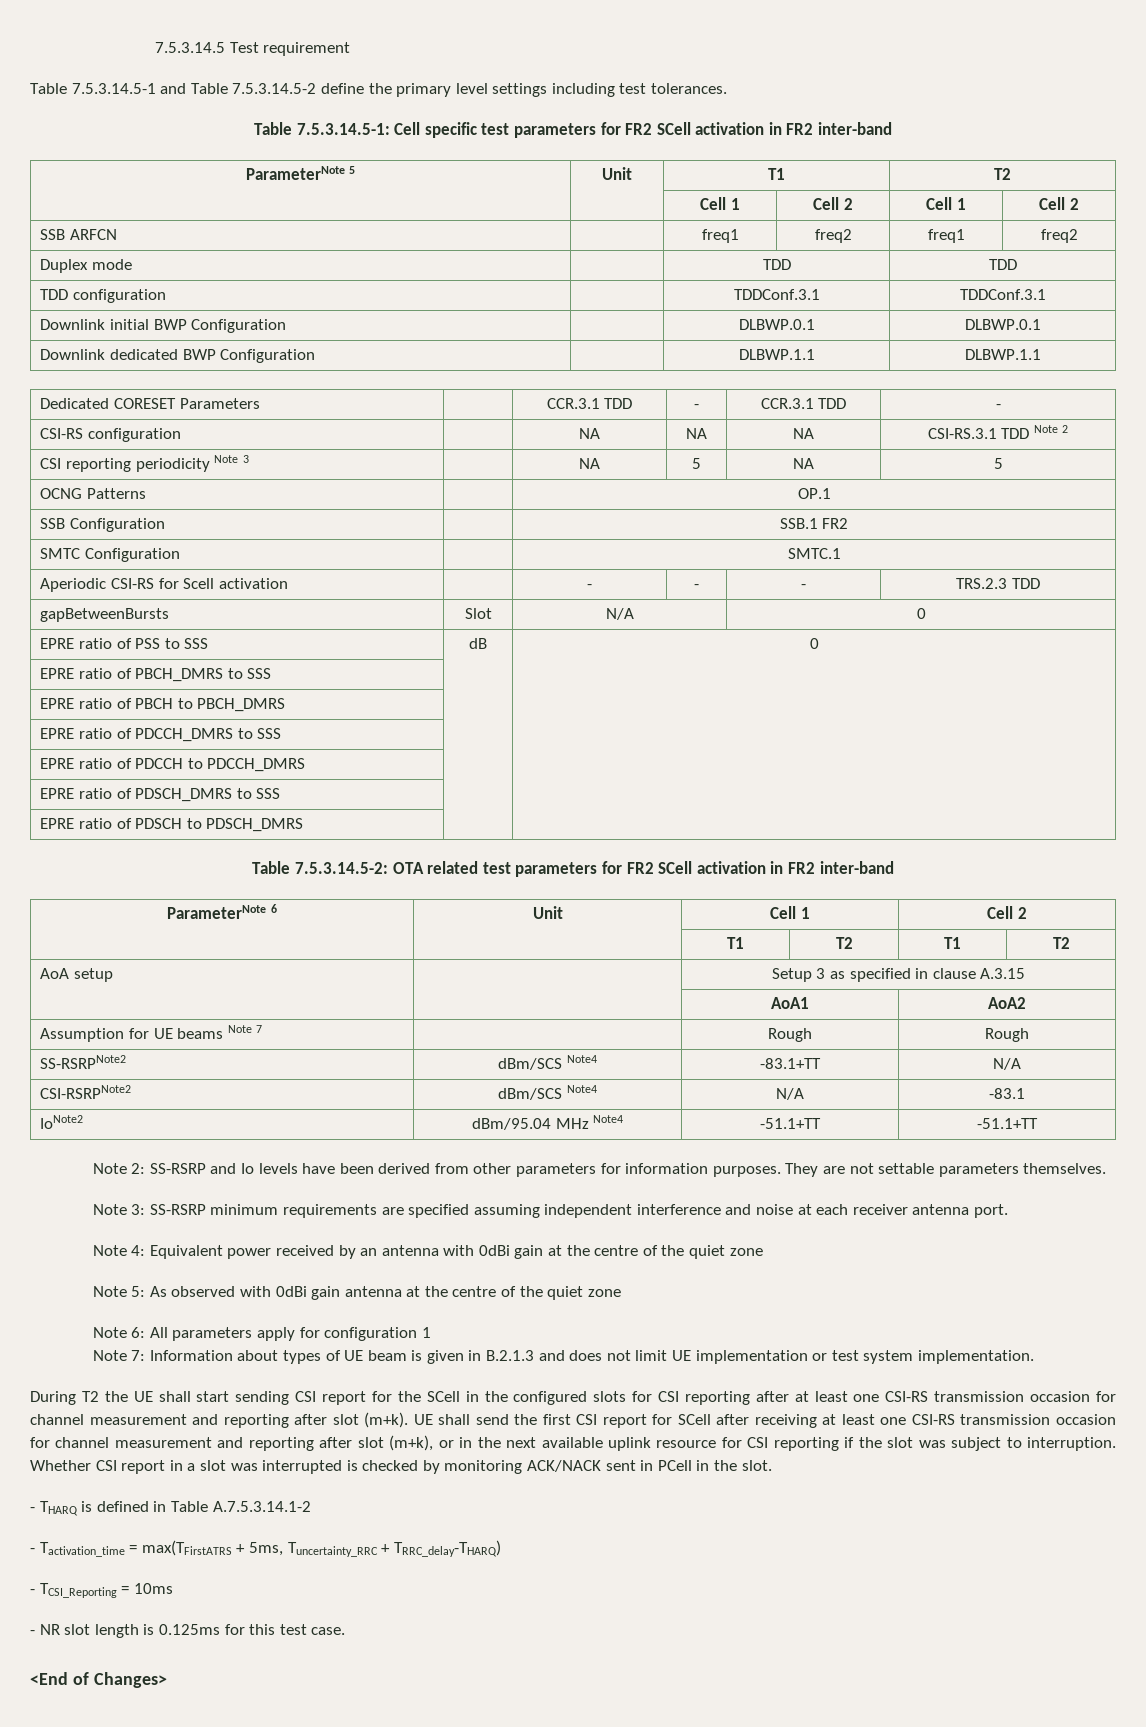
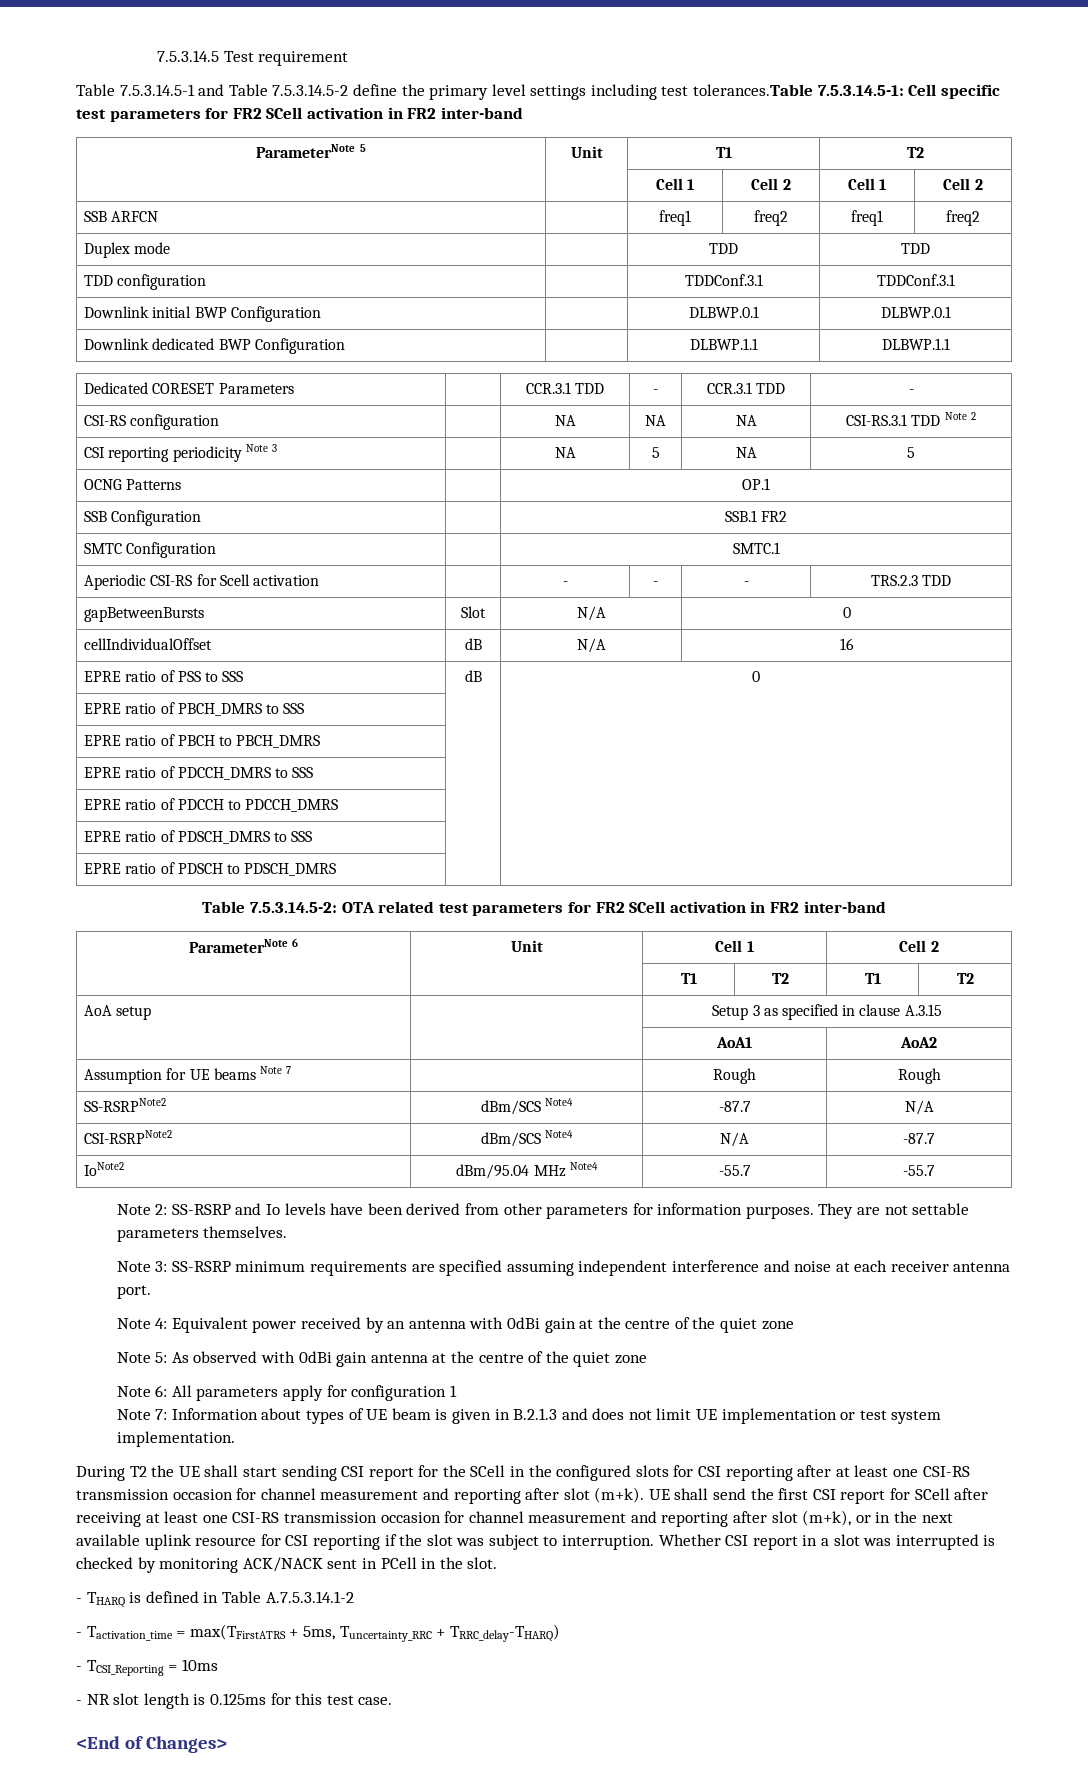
[651,83,728,94] [253,122,292,135] tolerances. // Table -> [693,84,814,96] tolerances.Table
(926, 613) none -> [84,638,213,650] [464,638,482,650] [576,638,606,653] [839,638,854,650] // cellIndividualOffset | dB | N/A | 16
[760,1058,821,1069] -83.1+TT -> [718,1101,751,1112] -87.7
[989,1088,1025,1099] -83.1 -> [903,1133,935,1144] -87.7
[760,1118,821,1129] [977,1118,1038,1129] -51.1+TT | -51.1+TT -> [718,1165,751,1176] [903,1165,935,1176] -55.7 | -55.7

